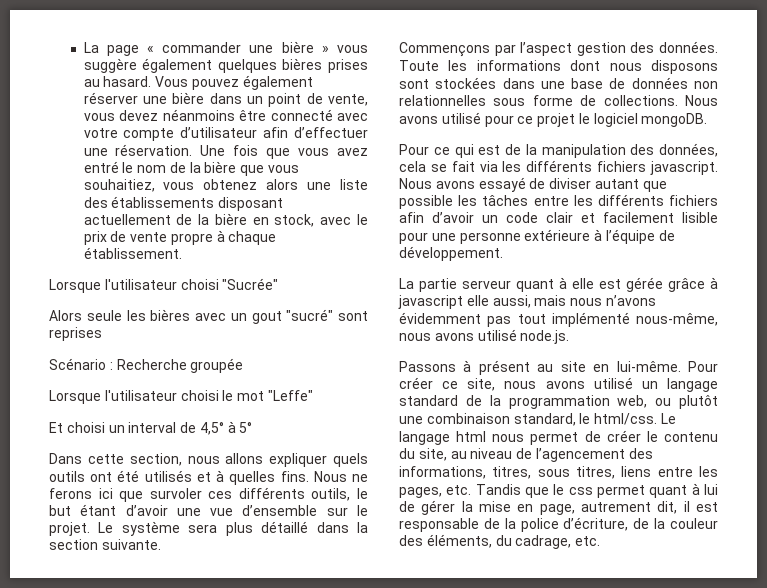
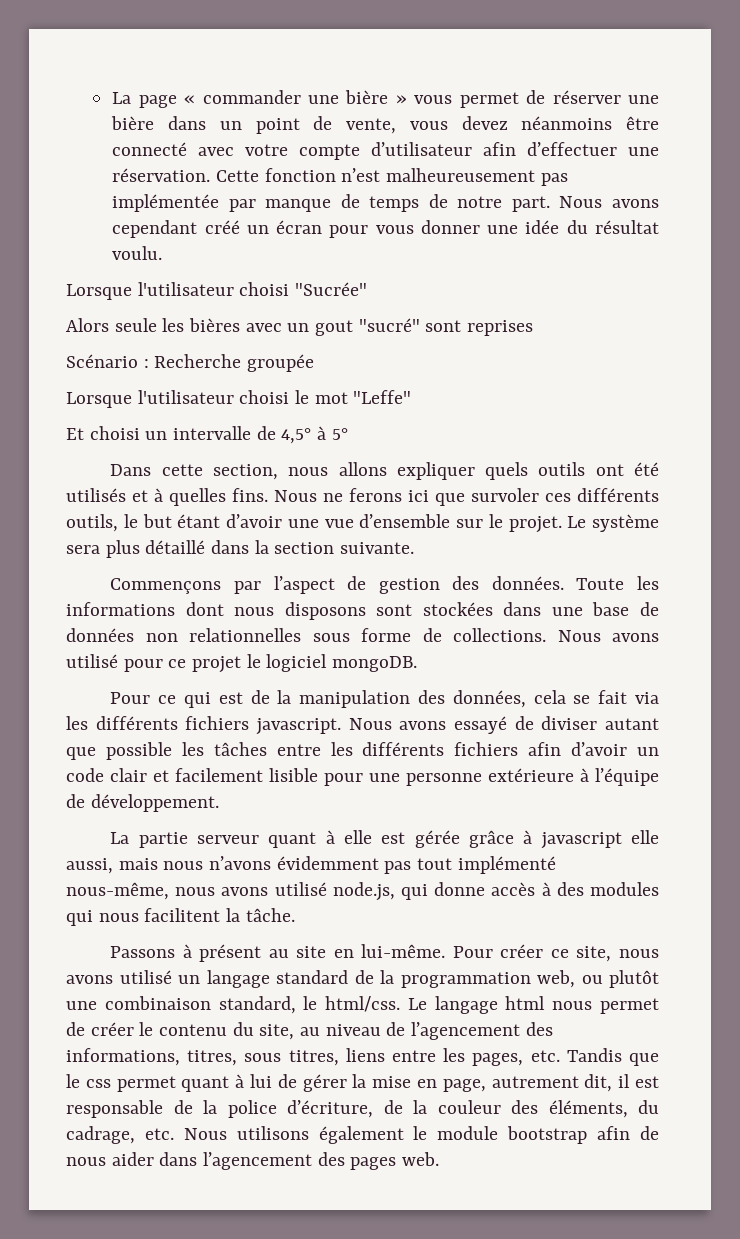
[83,58,368,73] [83,75,313,90] suggère également quelques bières prises au hasard. Vous pouvez également -> [459,90,546,108] permet de
[200,145,368,159] [83,161,299,176] [83,179,368,192] [83,196,284,211] [83,213,368,227] [83,230,277,245] [83,247,182,259] Une fois que vous avez entré le nom de la bière que vous souhaitiez, vous obtenez alors une liste des établissements disposant actuellement de la bière en stock, avec le prix de vente propre à chaque établissement. -> [215,168,568,186] [112,194,660,212] [112,220,659,238] [112,246,163,260] Cette fonction n’est malheureusement pas implémentée par manque de temps de notre part. Nous avons cependant créé un écran pour vous donner une idée du résultat voulu.
[128,422,177,433] interval -> [173,426,252,440] intervalle
(573, 49) none -> [347,576,367,590] de
[520,330,570,344] node.js. -> [332,882,659,901] [66,908,295,926] node.js, qui donne accès à des modules qui nous facilitent la tâche.
(601, 541) none -> [183,1126,660,1144] [66,1152,440,1170] Nous utilisons également le module bootstrap afin de nous aider dans l’agencement des pages web.

